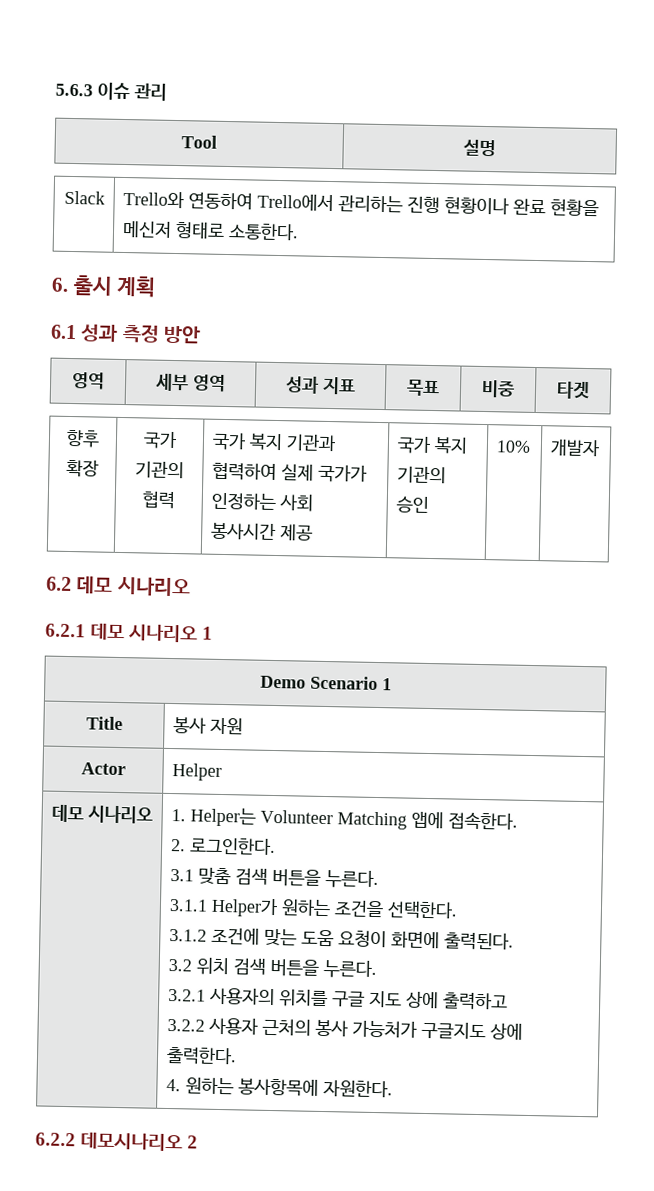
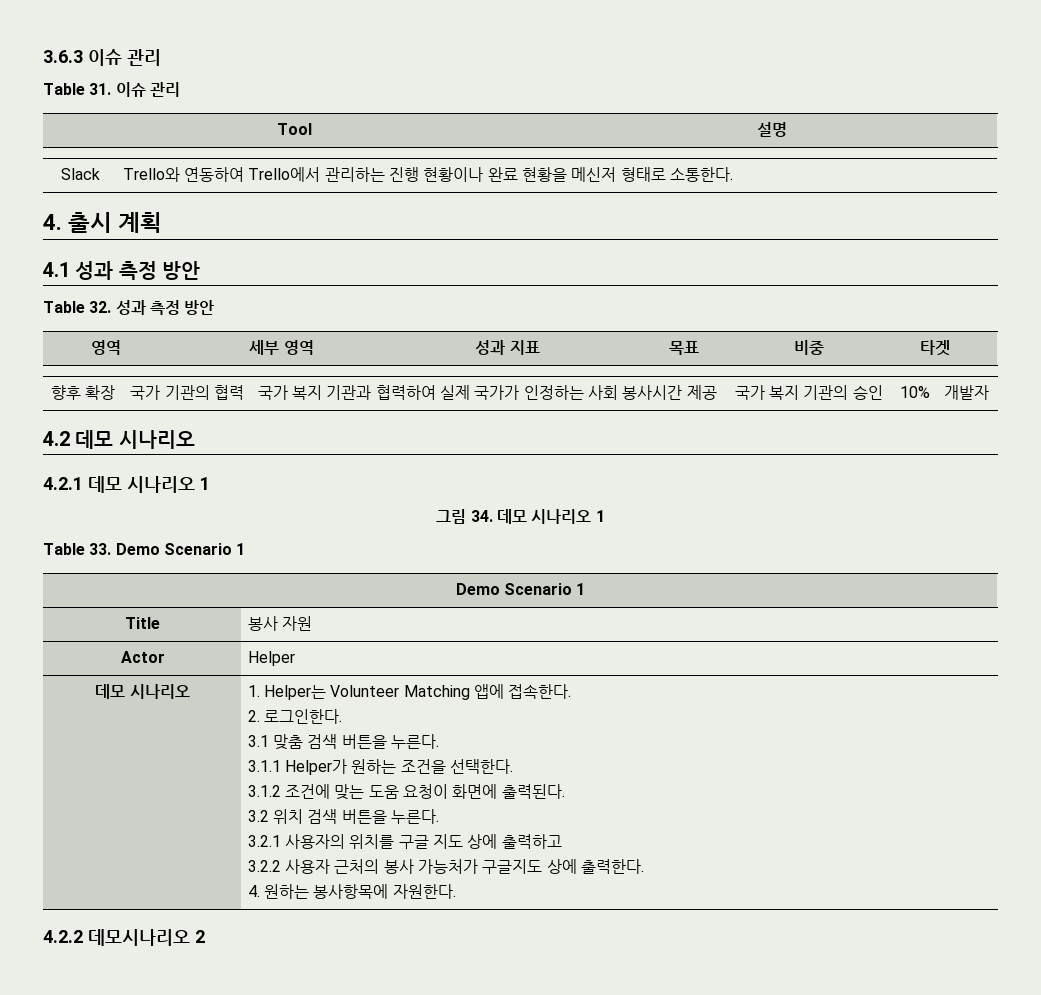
[55,83,93,97] 5.6.3 -> [43,49,161,66] [43,83,112,95] 3.6.3 이슈 관리 // Table 31.
[51,277,69,292] 6. -> [43,214,62,230] 4.
[50,324,77,340] 6.1 -> [43,261,201,280] [43,301,112,313] 4.1 성과 측정 방안 // Table 32.
[46,576,72,592] 6.2 -> [43,431,70,446] 4.2
[45,623,214,643] 6.2.1 데모 시나리오 1 -> [43,476,210,493] [436,509,605,524] [43,543,246,555] 4.2.1 데모 시나리오 1 // 그림 34. 데모 시나리오 1 // Table 33. Demo Scenario 1
[35,1132,76,1147] 6.2.2 -> [43,930,83,943] 4.2.2

